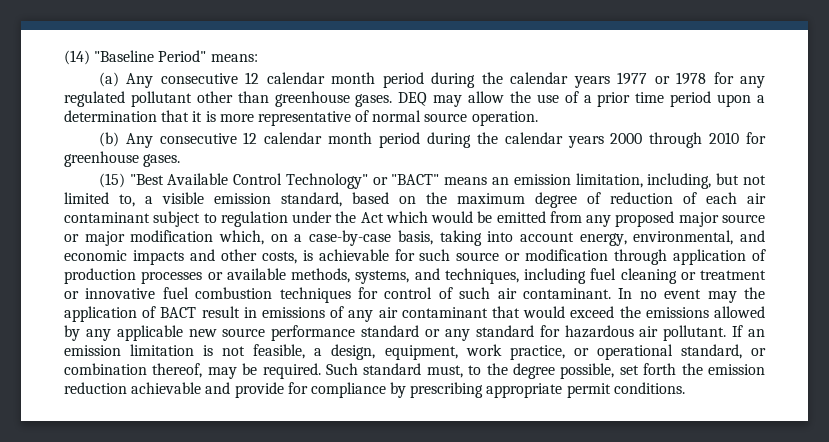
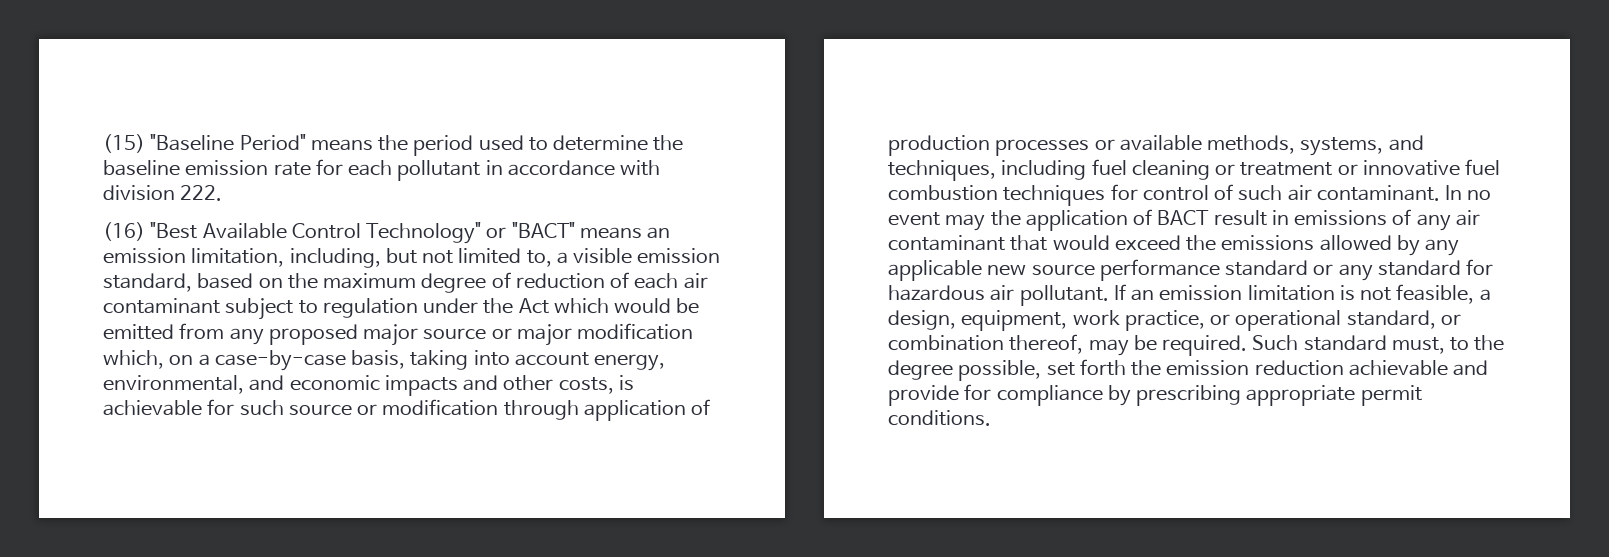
[64,50,90,65] (14) -> [103,134,145,153] (15)
[210,54,258,62] [98,72,765,88] [64,91,765,107] [64,110,538,126] [98,132,766,148] [64,151,181,167] [98,173,125,188] means: // (a) Any consecutive 12 calendar month period during the calendar years 1977 or 1978 for any regulated pollutant other than greenhouse gases. DEQ may allow the use of a prior time period upon a determination that it is more representative of normal source operation. // (b) Any consecutive 12 calendar month period during the calendar years 2000 through 2010 for greenhouse gases. // (15) -> [310,135,684,156] [103,159,661,181] [103,185,223,201] [103,222,145,241] means the period used to determine the baseline emission rate for each pollutant in accordance with division 222. // (16)

